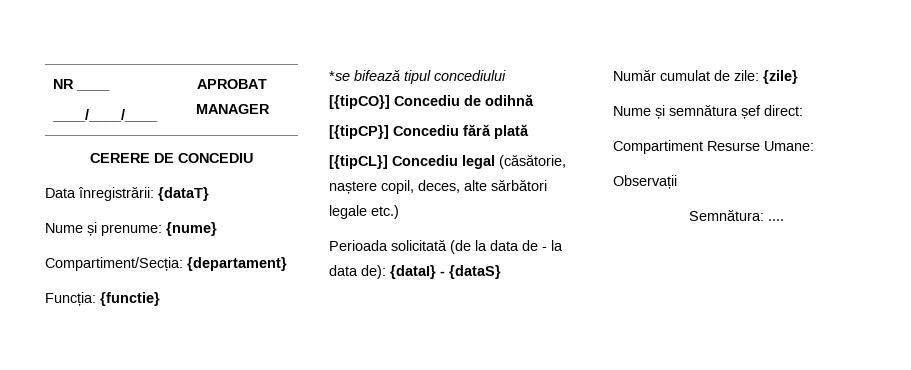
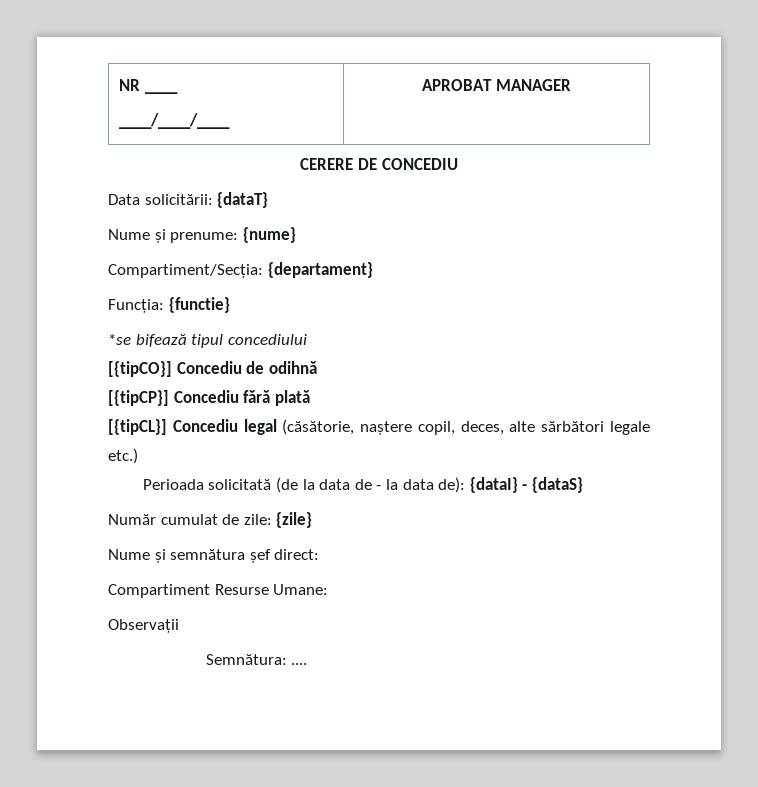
[78,186,154,201] înregistrării: -> [144,194,213,205] solicitării:

